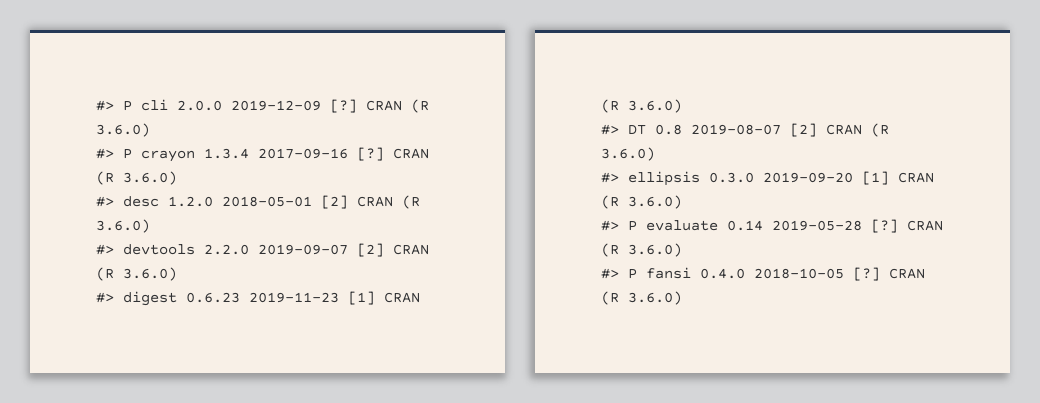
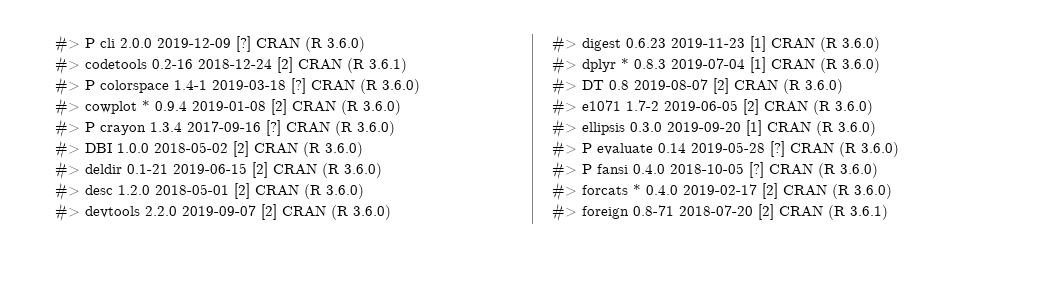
(150, 130) none -> [55,56,407,75] [55,77,420,96] [55,98,401,117] // #> codetools 0.2-16 2018-12-24 [2] CRAN (R 3.6.1) // #> P colorspace 1.4-1 2019-03-18 [?] CRAN (R 3.6.0) // #> cowplot * 0.9.4 2019-01-08 [2] CRAN (R 3.6.0)
(177, 178) none -> [55,140,363,159] [55,161,382,180] // #> DBI 1.0.0 2018-05-02 [2] CRAN (R 3.6.0) // #> deldir 0.1-21 2019-06-15 [2] CRAN (R 3.6.0)
(682, 106) none -> [552,56,880,75] // #> dplyr * 0.8.3 2019-07-04 [1] CRAN (R 3.6.0)
(655, 154) none -> [552,98,873,117] // #> e1071 1.7-2 2019-06-05 [2] CRAN (R 3.6.0)
(682, 298) none -> [552,182,892,201] [552,203,888,222] // #> forcats * 0.4.0 2019-02-17 [2] CRAN (R 3.6.0) // #> foreign 0.8-71 2018-07-20 [2] CRAN (R 3.6.1)

